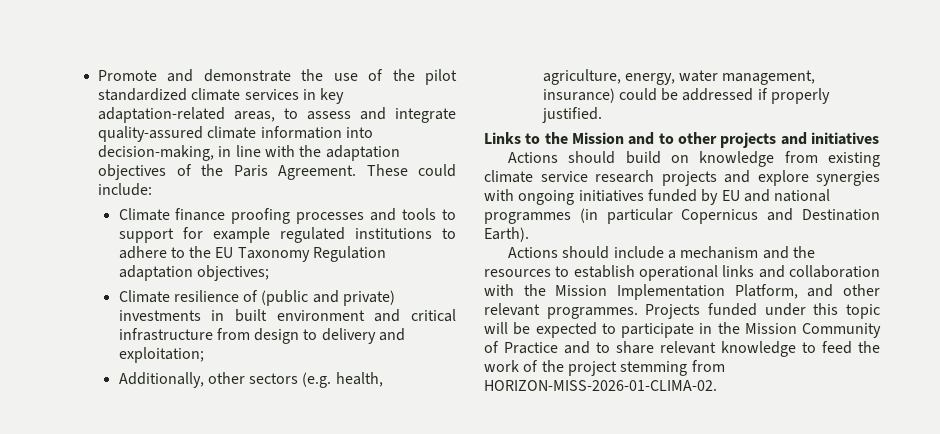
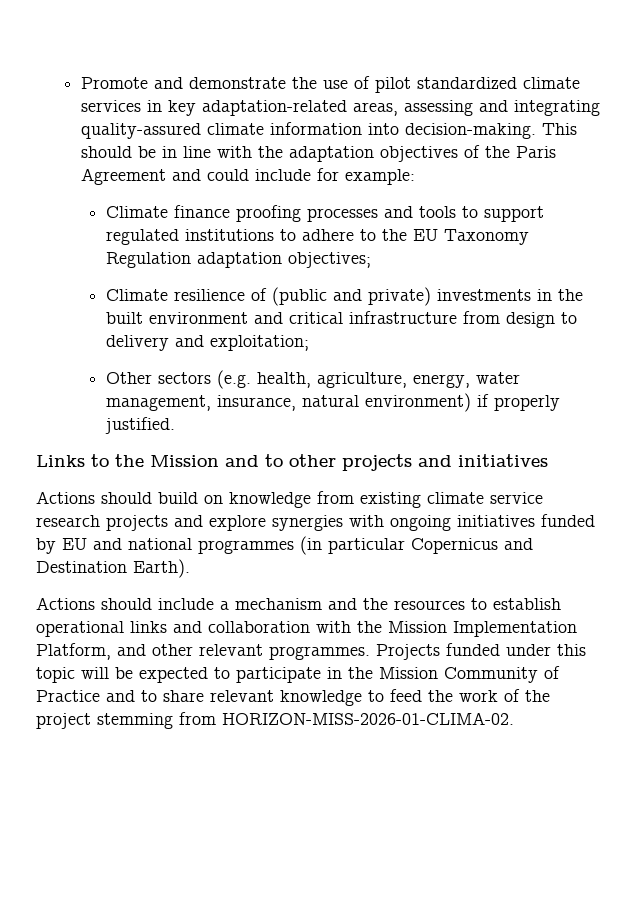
[392,69,415,81] the -> (370, 82) none
[284,107,457,123] [98,126,374,142] [98,145,215,161] to assess and integrate quality-assured climate information into decision-making, -> [403,100,600,116] [80,122,577,139] [80,146,156,158] assessing and integrating quality-assured climate information into decision-making. This should be
[278,164,456,180] [98,183,153,196] Agreement. These could include: -> [80,168,415,185] Agreement and could include for example:
[182,227,270,243] for example -> (545, 214) none
(225, 315) none -> [558,289,584,301] the
[118,372,245,388] Additionally, other -> [106,372,153,384] Other
[542,88,754,103] insurance) could be addressed -> [217,393,472,412] insurance, natural environment)

